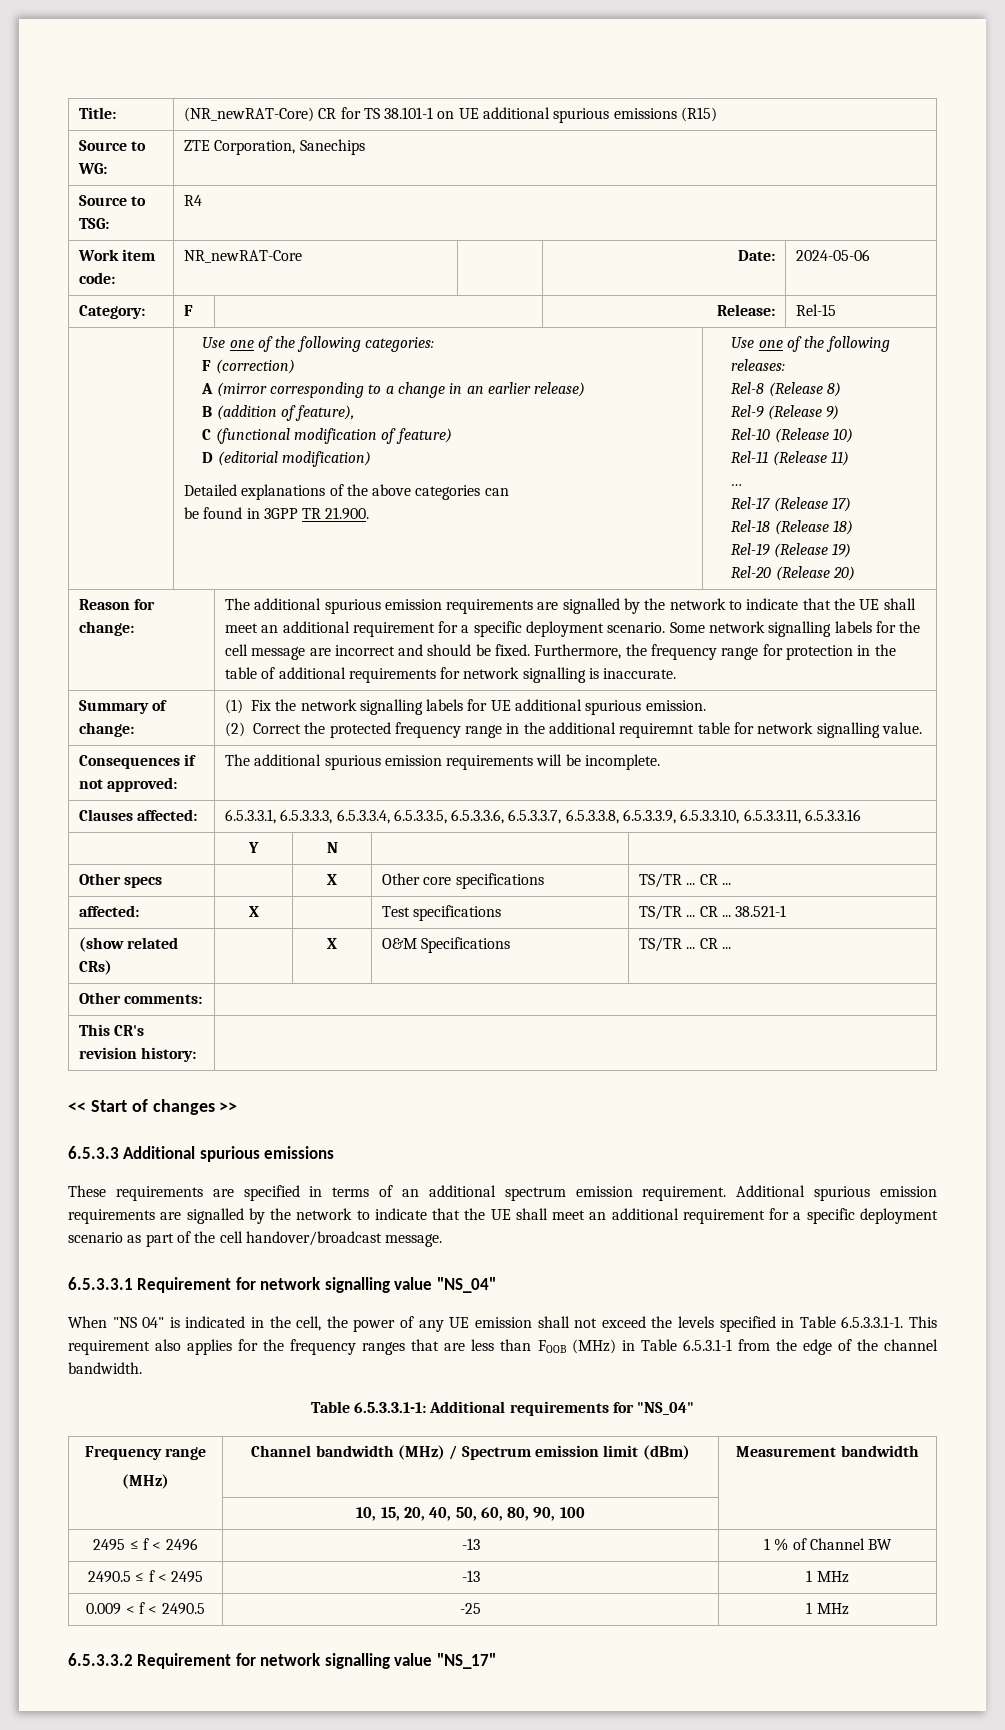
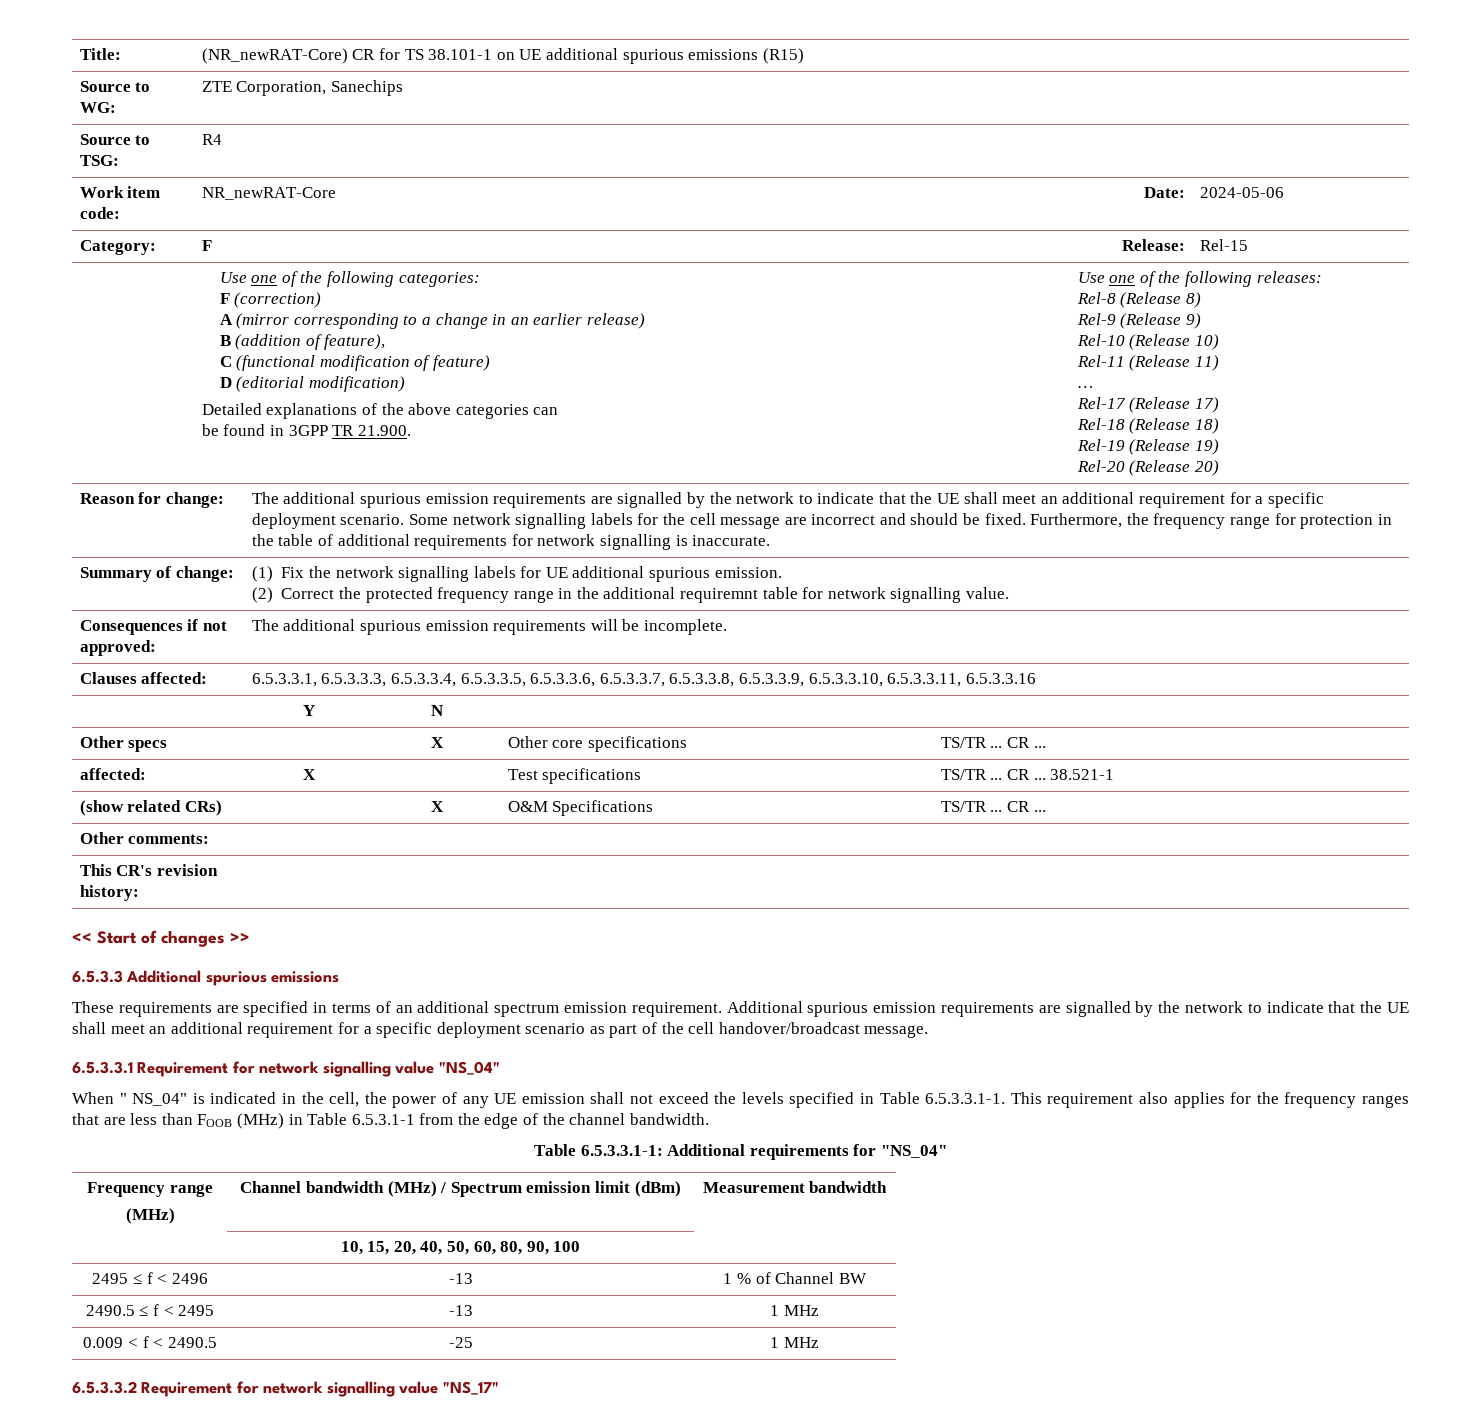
[112,1317,165,1328] "NS 04" -> [119,1093,188,1106] " NS_04"

